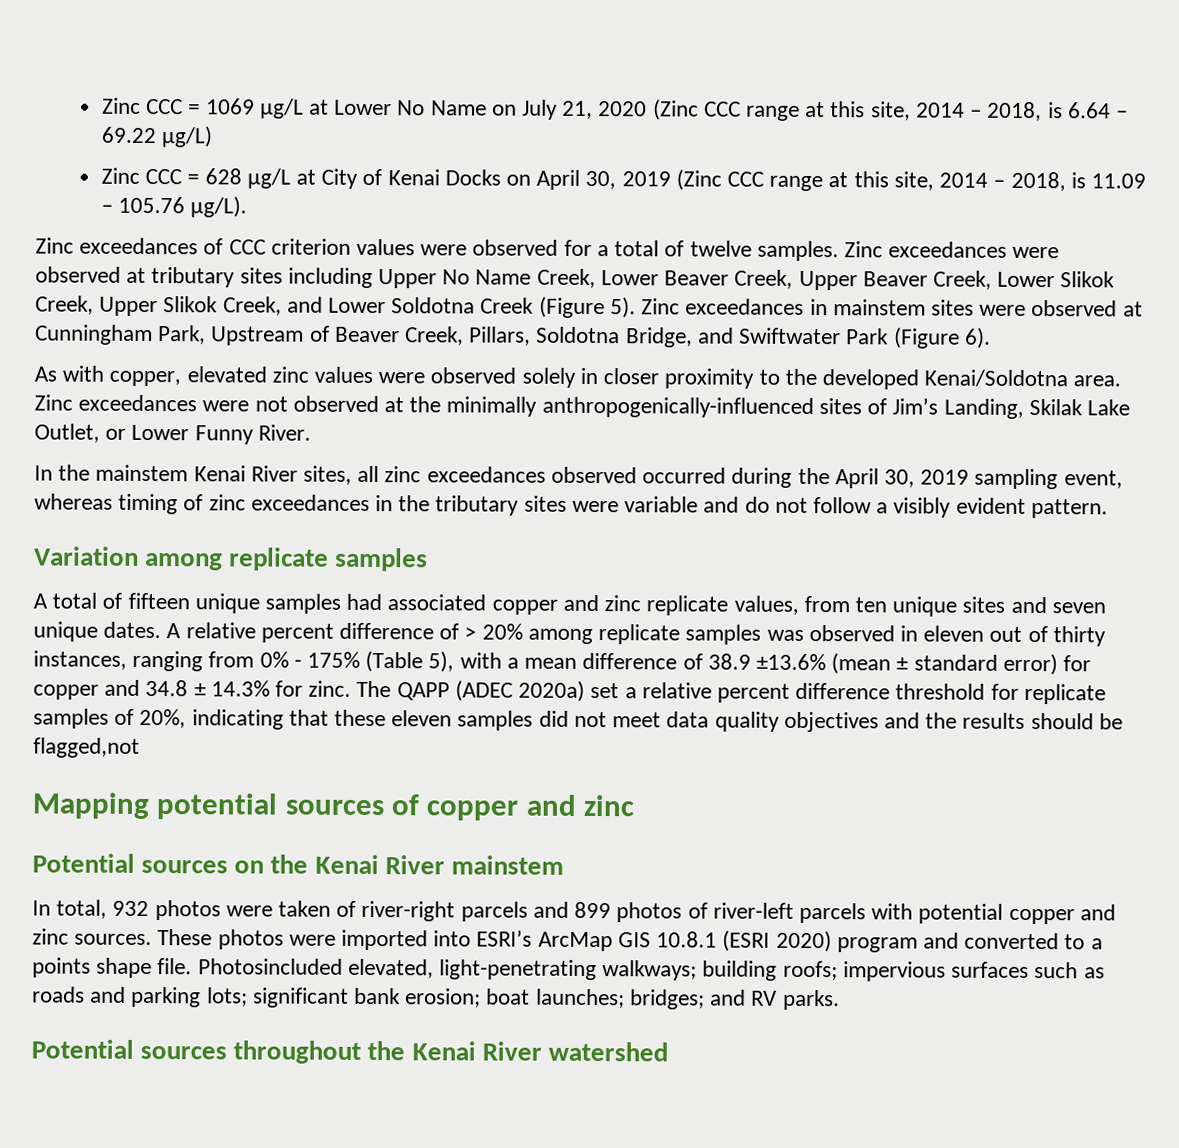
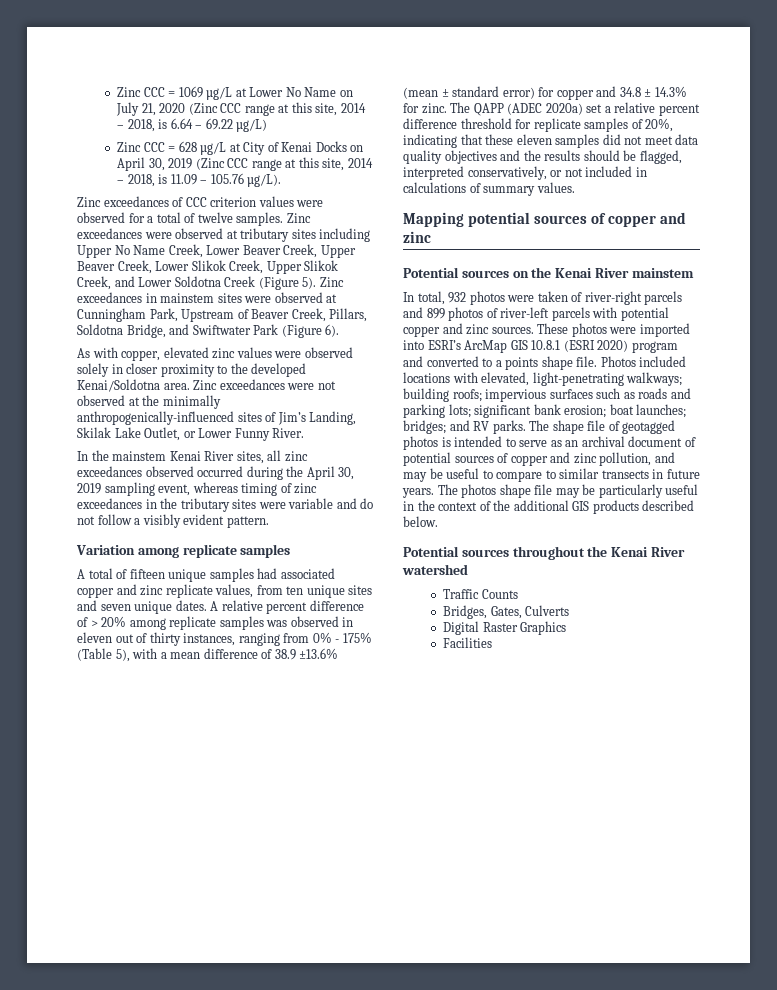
[33,737,140,758] flagged,not -> [639,150,682,164] [403,166,647,180] [403,182,575,196] flagged, interpreted conservatively, or not included in calculations of summary values.
[197,958,343,975] Photosincluded -> [600,356,687,367] [403,372,478,383] Photos included locations with
(840, 1000) none -> [529,420,676,434] [403,436,696,450] [403,452,675,466] [403,468,700,482] [402,484,699,498] [403,500,695,514] [403,516,438,527] The shape file of geotagged photos is intended to serve as an archival document of potential sources of copper and zinc pollution, and may be useful to compare to similar transects in future years. The photos shape file may be particularly useful in the context of the additional GIS products described below.
(668, 1051) none -> [443,589,518,599] [443,605,570,619] [443,621,567,635] [443,637,493,648] // Traffic Counts // Bridges, Gates, Culverts // Digital Raster Graphics // Facilities

